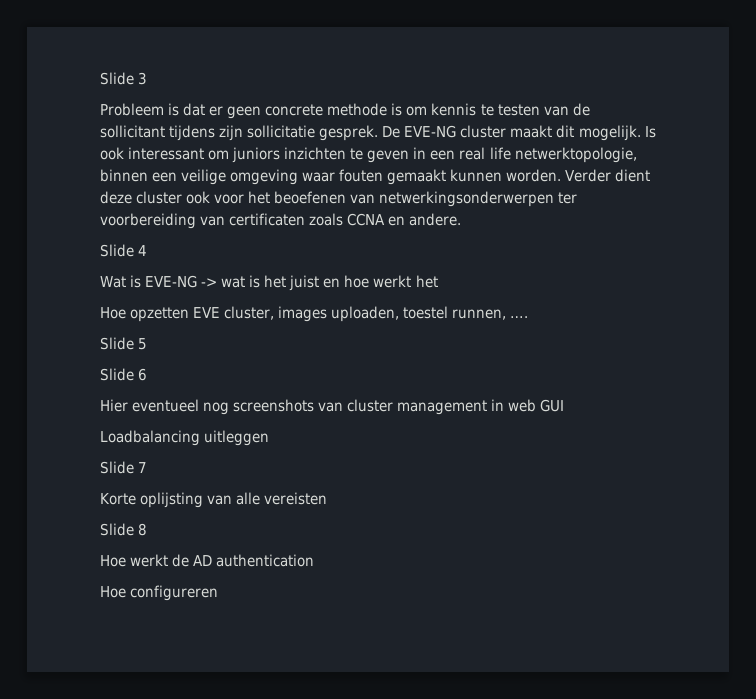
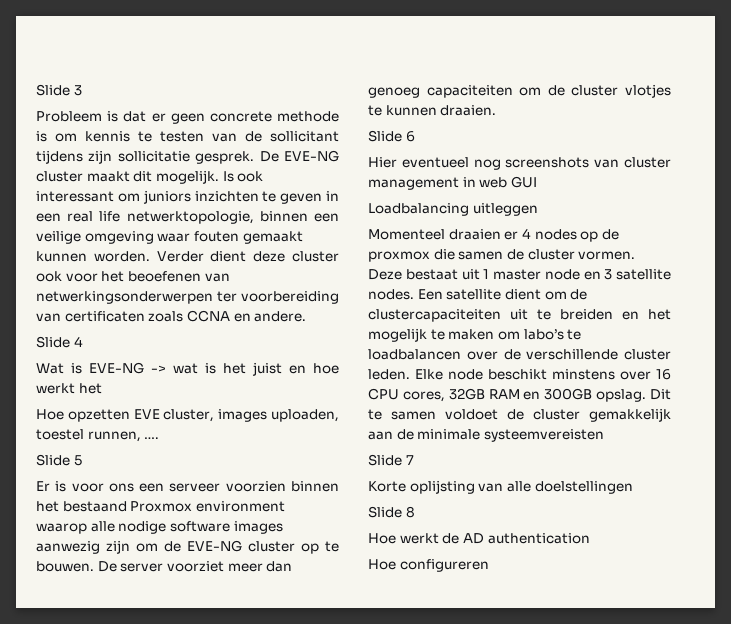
(148, 344) none -> [36,481,339,492] [36,501,285,512] [36,521,283,534] [36,540,339,554] [36,561,293,572] [368,84,671,98] [368,105,497,116] // Er is voor ons een serveer voorzien binnen het bestaand Proxmox environment waarop alle nodige software images aanwezig zijn om de EVE-NG cluster op te bouwen. De server voorziet meer dan genoeg capaciteiten om de cluster vlotjes te kunnen draaien.
(270, 438) none -> [368,228,619,242] [368,249,636,262] [368,269,671,280] [368,289,588,300] [368,309,671,322] [368,328,582,342] [368,349,671,360] [368,369,671,380] [368,388,671,402] [368,408,671,422] [368,429,604,442] // Momenteel draaien er 4 nodes op de proxmox die samen de cluster vormen. Deze bestaat uit 1 master node en 3 satellite nodes. Een satellite dient om de clustercapaciteiten uit te breiden en het mogelijk te maken om labo’s te loadbalancen over de verschillende cluster leden. Elke node beschikt minstens over 16 CPU cores, 32GB RAM en 300GB opslag. Dit te samen voldoet de cluster gemakkelijk aan de minimale systeemvereisten
[264,492,328,505] vereisten -> [534,481,633,494] doelstellingen

